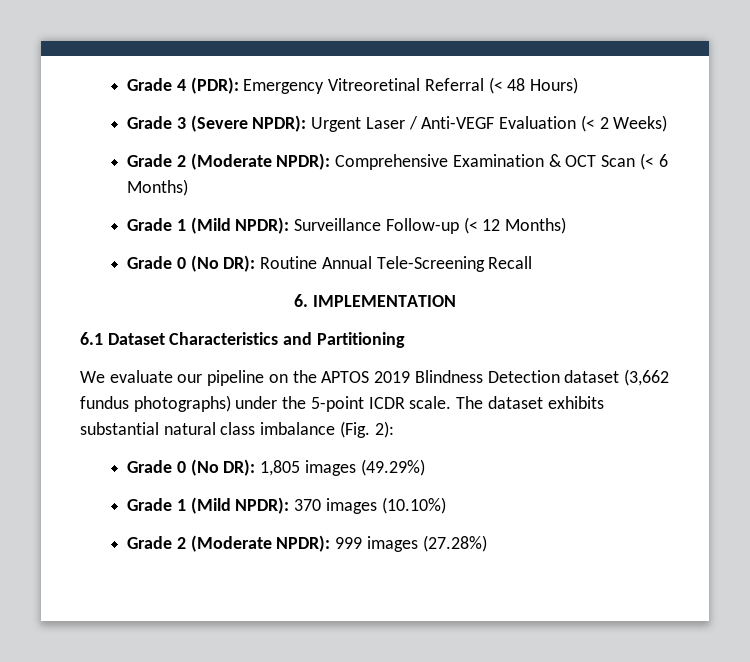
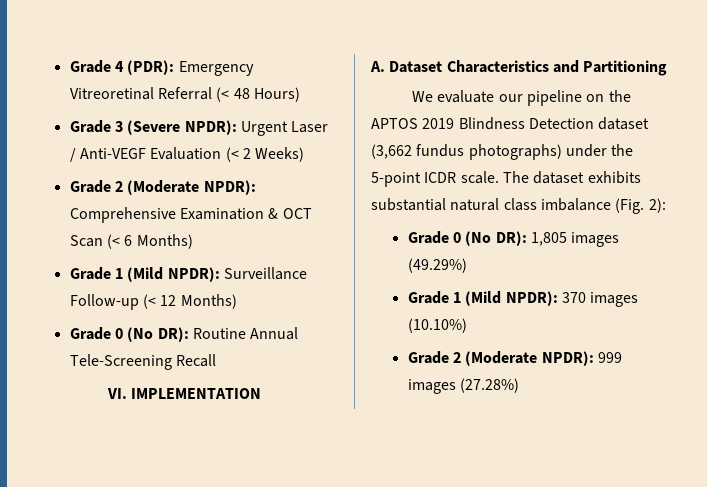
[294,294,309,307] 6. -> [106,388,127,399] VI.
[80,332,103,345] 6.1 -> [370,61,385,72] A.

